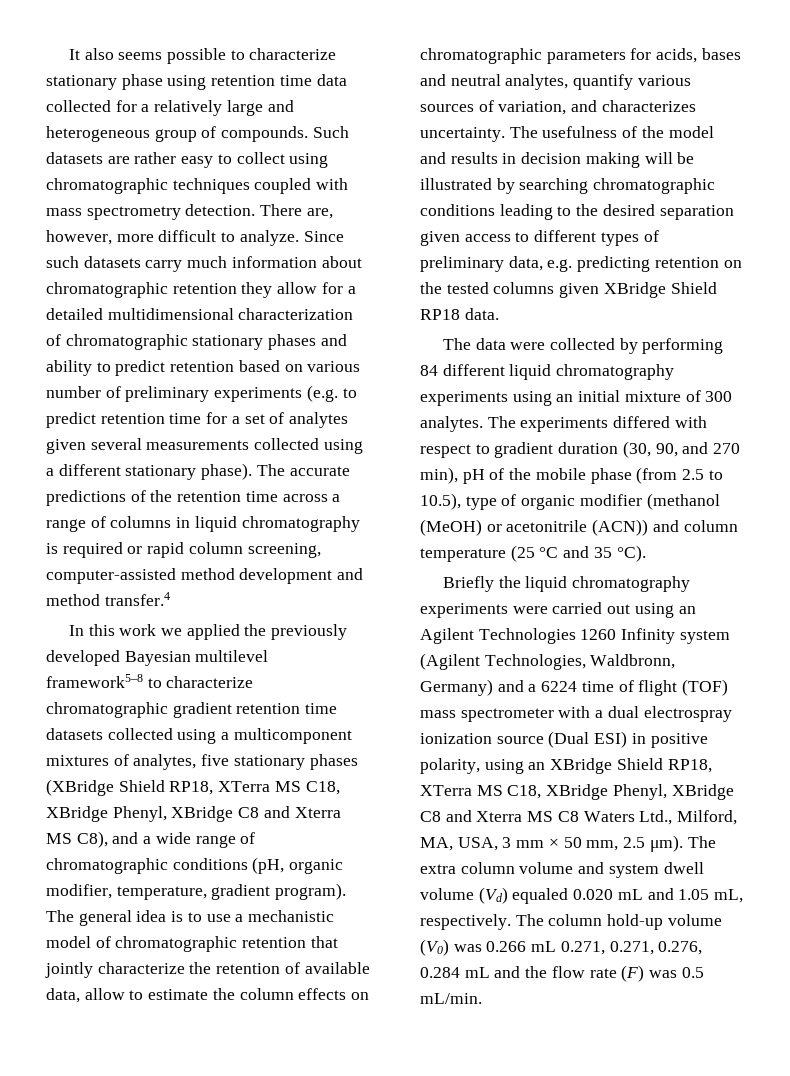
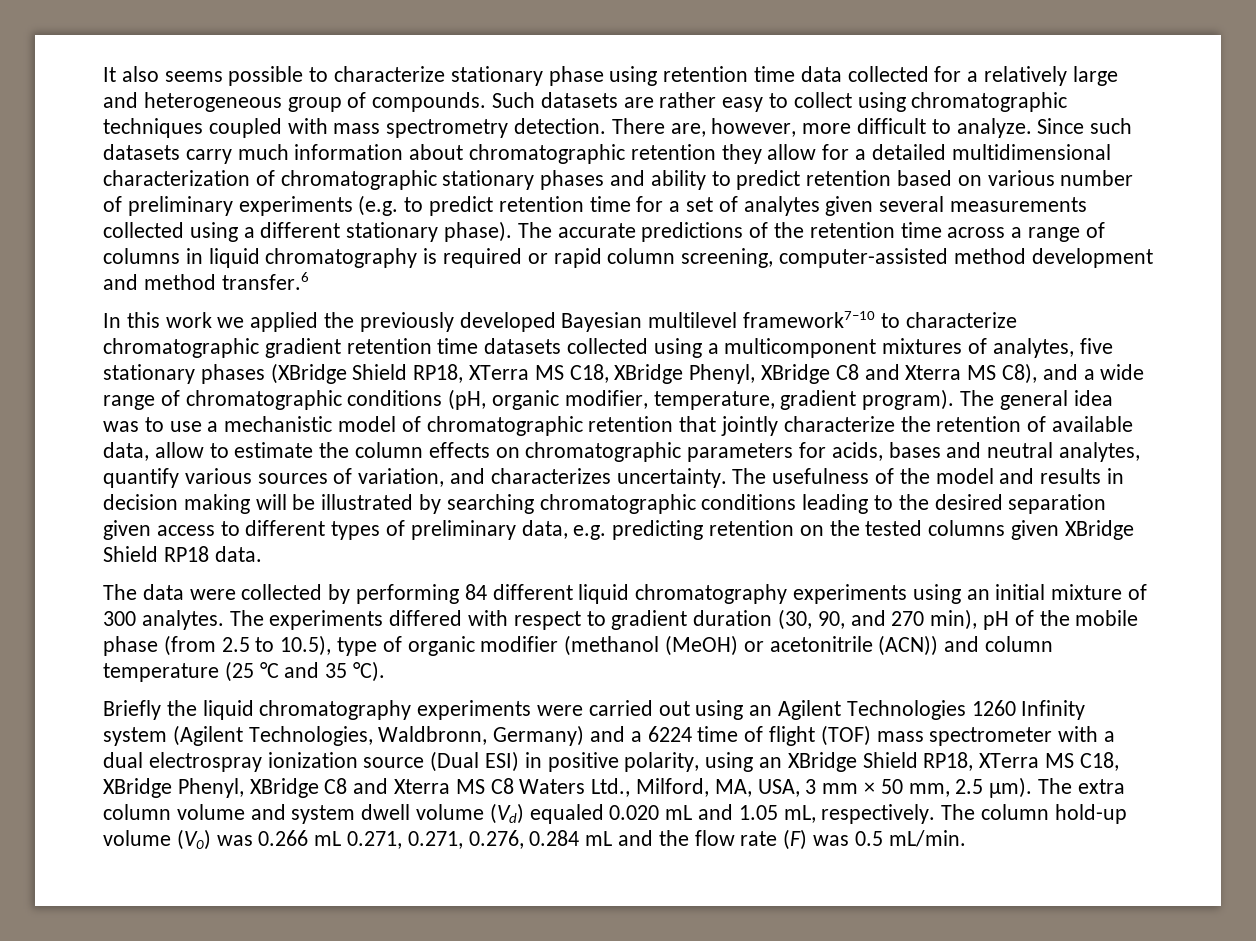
[104,592,170,606] transfer.4 -> [221,272,309,290] transfer.6
[46,674,143,688] framework5–8 -> [743,311,876,328] framework7–10
[171,911,184,922] is -> [103,421,139,432] was

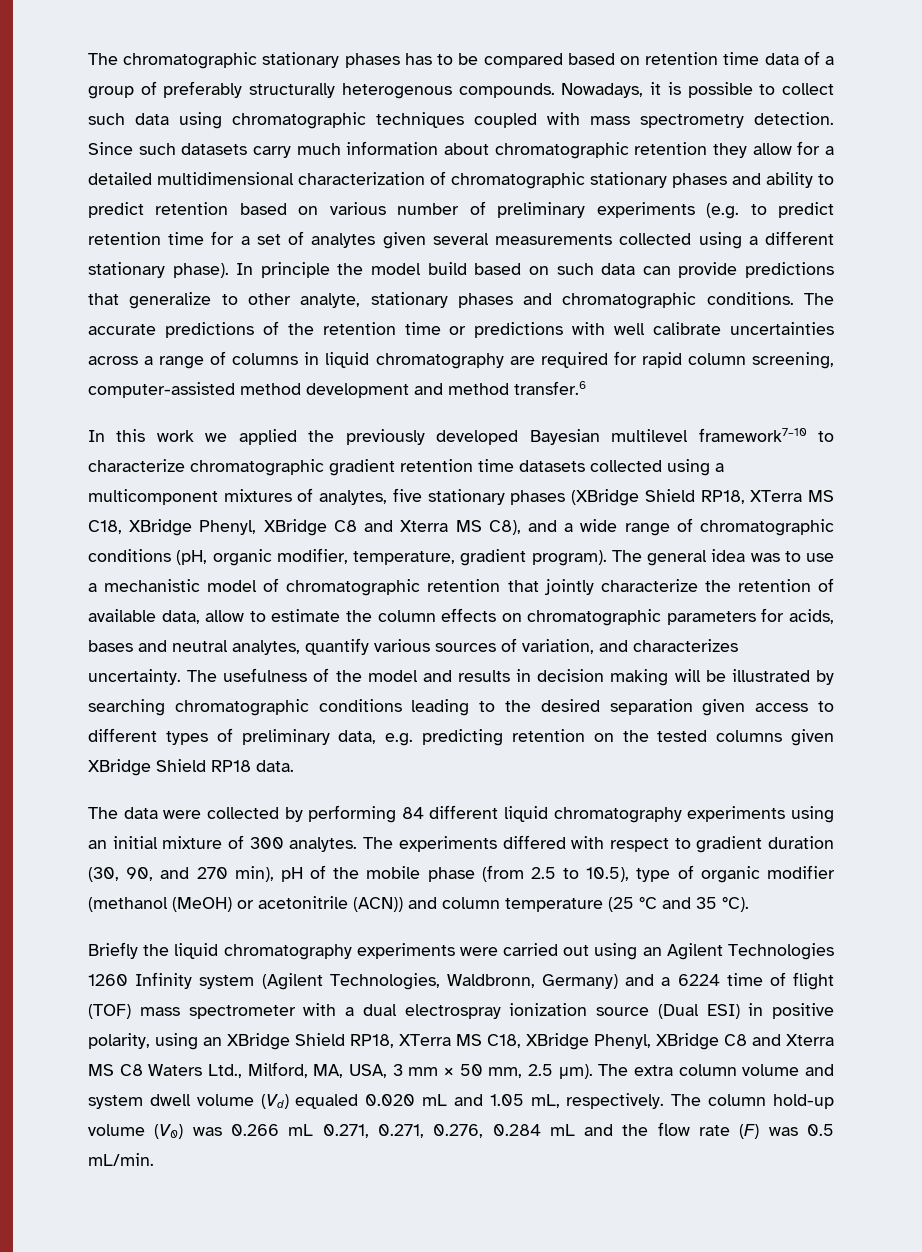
[103,66,1118,86] [103,92,852,112] It also seems possible to characterize stationary phase using retention time data collected for a relatively large and heterogeneous group of compounds. Such datasets are rather easy to collect -> [88,51,834,69] [88,81,835,99] [88,113,169,125] The chromatographic stationary phases has to be compared based on retention time data of a group of preferably structurally heterogenous compounds. Nowadays, it is possible to collect such data
[611,118,1032,138] There are, however, more difficult to analyze. -> (834, 118) none
(513, 231) none -> [236,262,835,278] [88,292,794,309] In principle the model build based on such data can provide predictions that generalize to other analyte, stationary phases and chromatographic conditions.
(942, 230) none -> [449,322,834,338] or predictions with well calibrate uncertainties
[423,248,548,268] is required or -> [509,351,637,368] are required for

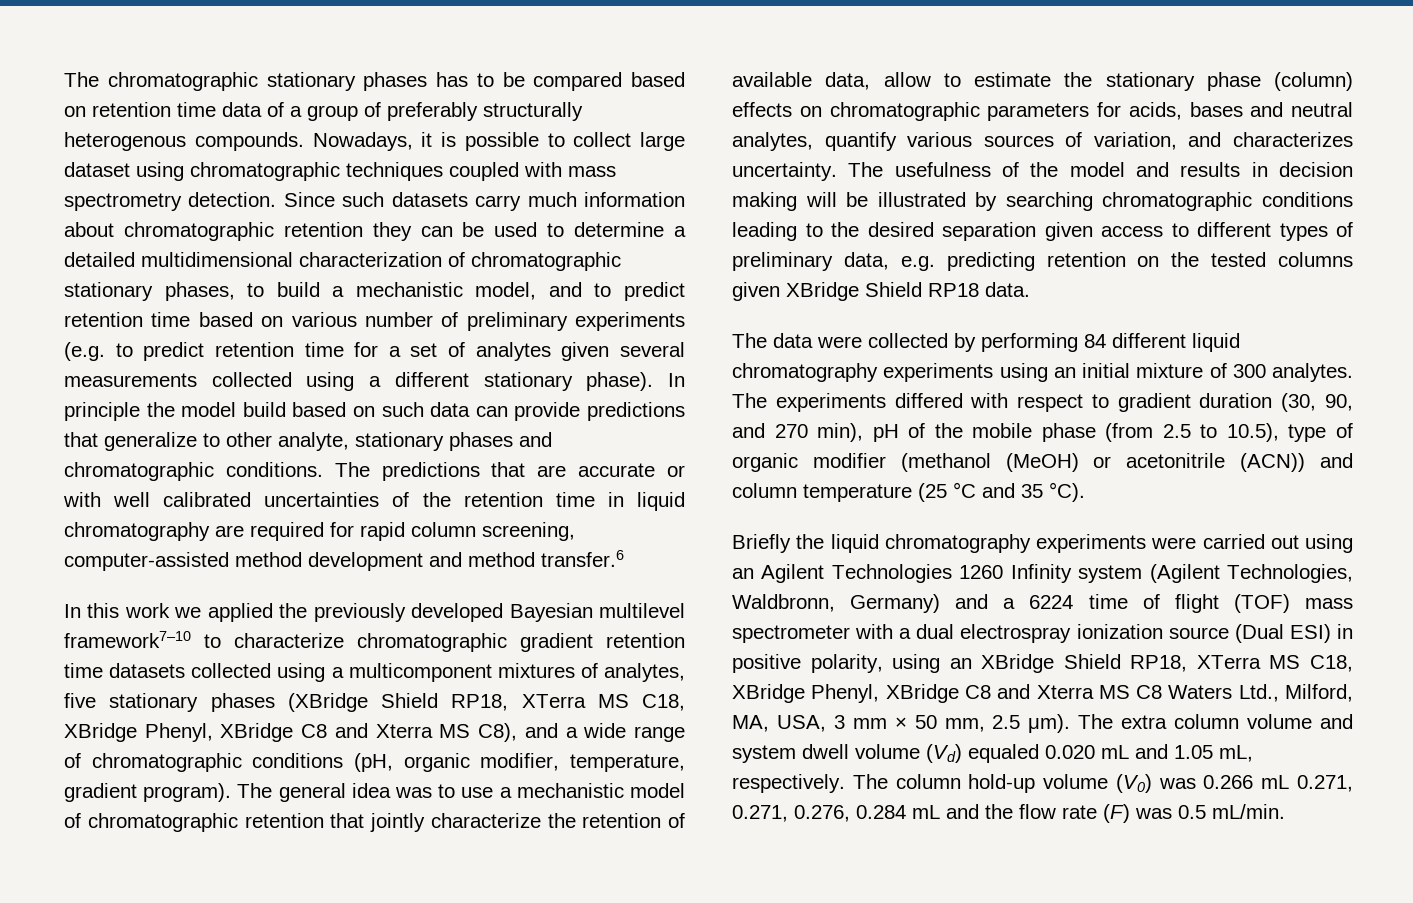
[88,113,169,125] such data -> [640,132,685,151] [64,162,130,177] large dataset
[752,141,821,155] allow for -> [420,222,665,237] can be used to determine
[672,172,834,188] [88,202,229,218] phases and ability to predict retention -> [164,282,685,301] [64,312,191,327] phases, to build a mechanistic model, and to predict retention time
[88,321,834,338] [88,351,299,369] accurate predictions of the retention time or predictions with well calibrate uncertainties across a range of columns -> [381,462,685,481] [63,492,595,507] predictions that are accurate or with well calibrated uncertainties of the retention time
[377,610,436,622] column -> [1105,72,1353,91] stationary phase (column)

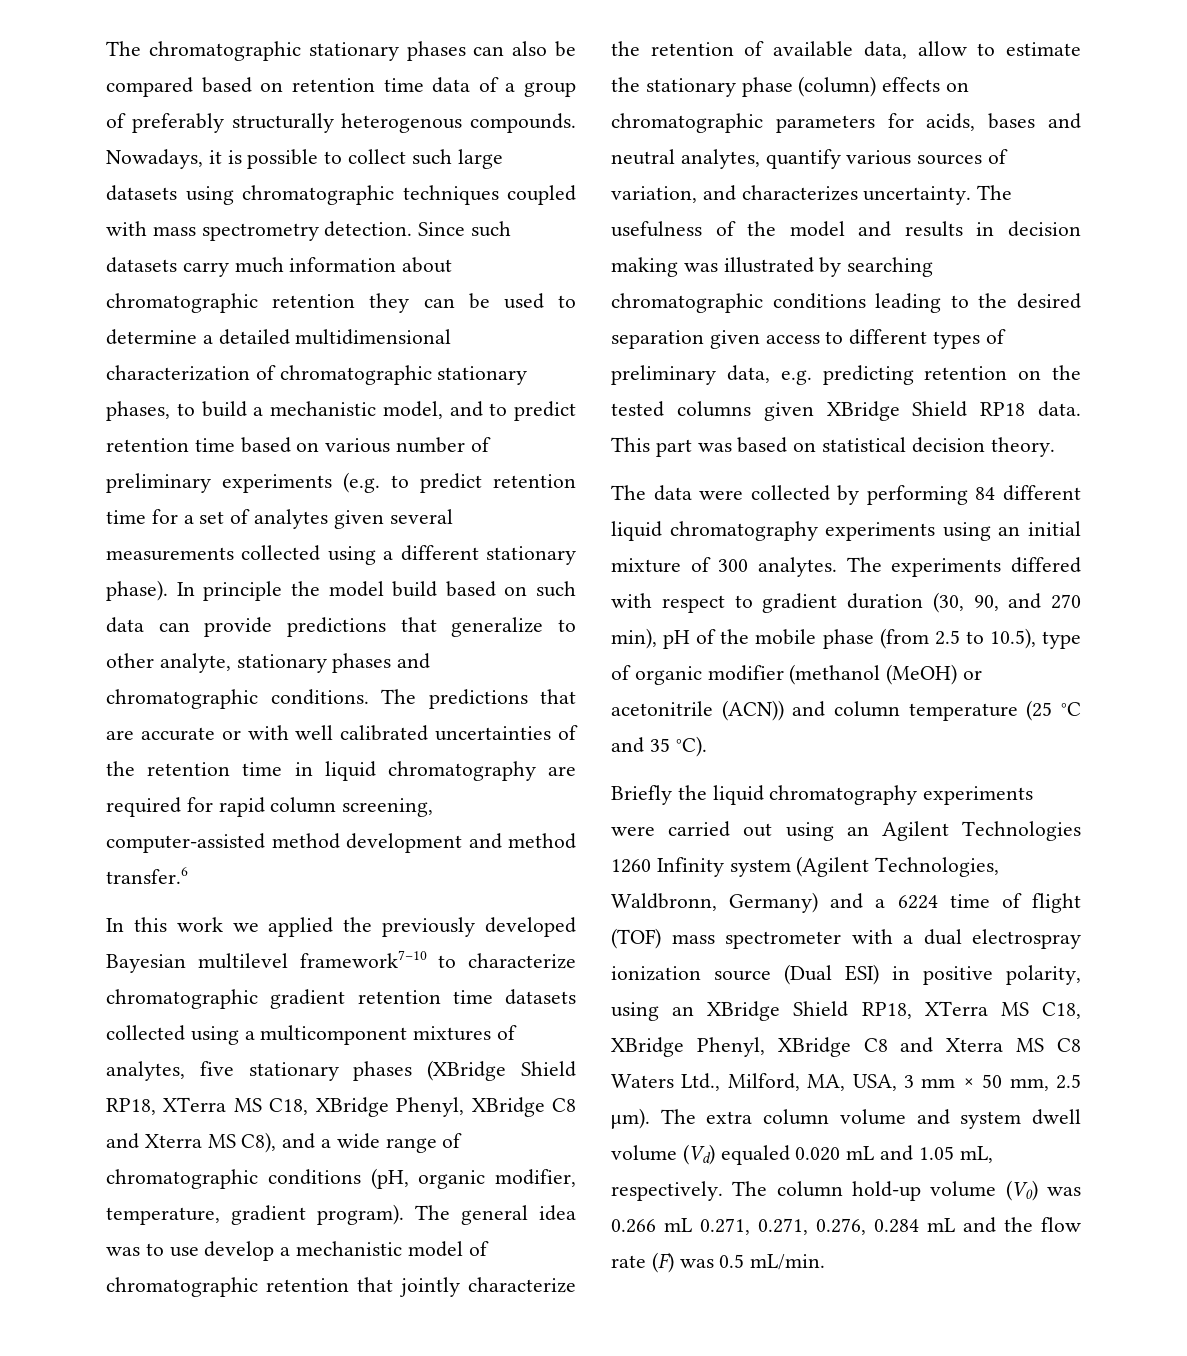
[436,72,494,87] has to -> [473,41,548,56] can also
[640,132,685,151] [64,162,130,177] large dataset -> [411,149,503,169] [106,185,177,201] such large datasets
(494, 792) none -> [204,1241,275,1261] develop
[805,192,869,207] will be -> [683,263,718,272] was
(1030, 289) none -> [611,437,1055,457] This part was based on statistical decision theory.

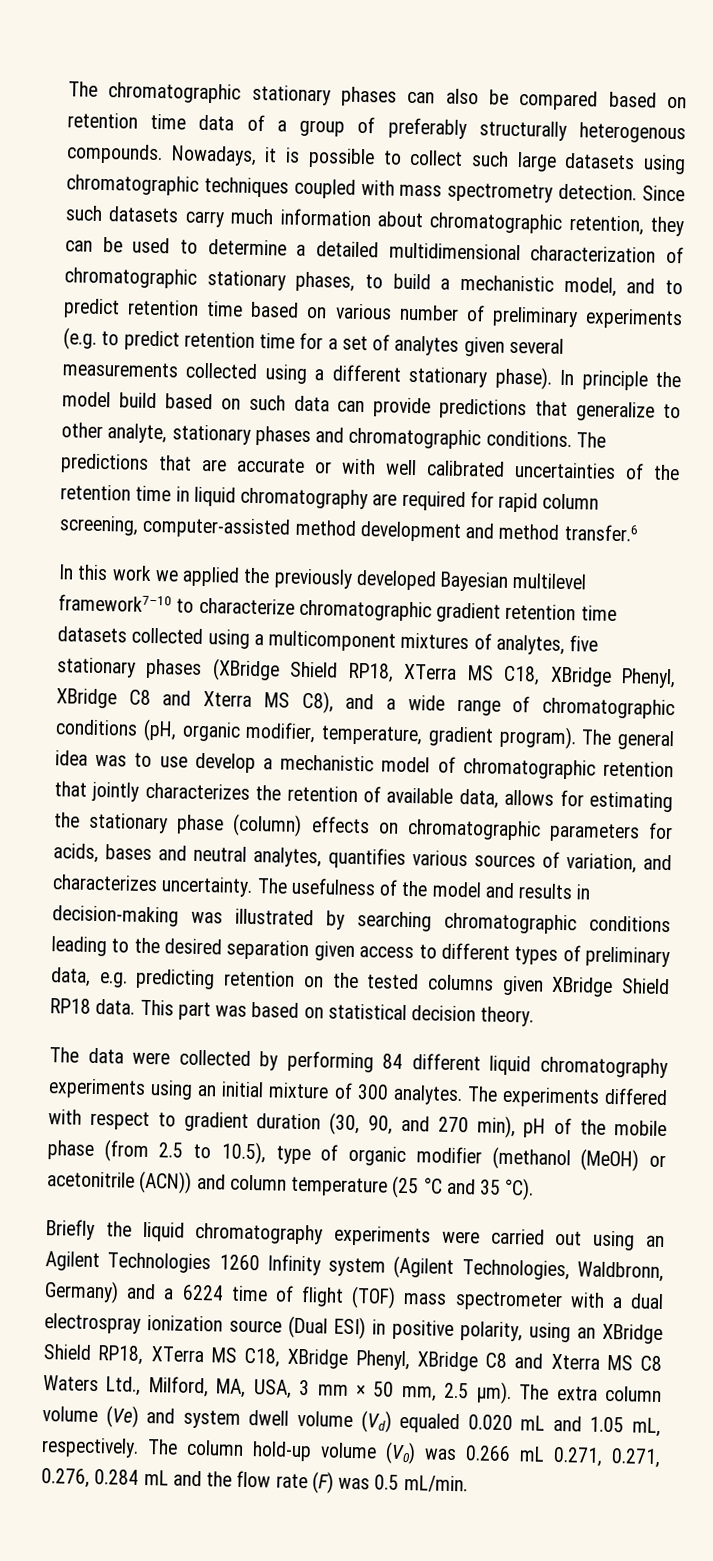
[272,294,356,308] retention -> [568,215,644,236] retention,
[468,1277,576,1293] characterize -> [144,782,250,800] characterizes
[917,41,1081,56] allow to estimate -> [504,789,673,813] allows for estimating
[765,149,841,169] quantify -> [328,847,406,869] quantifies
[1008,221,1081,237] [611,257,678,277] decision making -> [52,905,179,927] decision-making
(906, 1117) none -> [105,1405,139,1428] (Ve)

